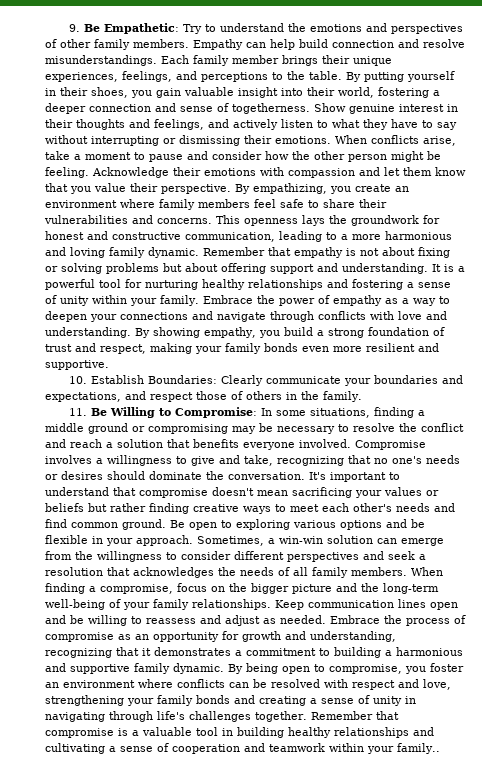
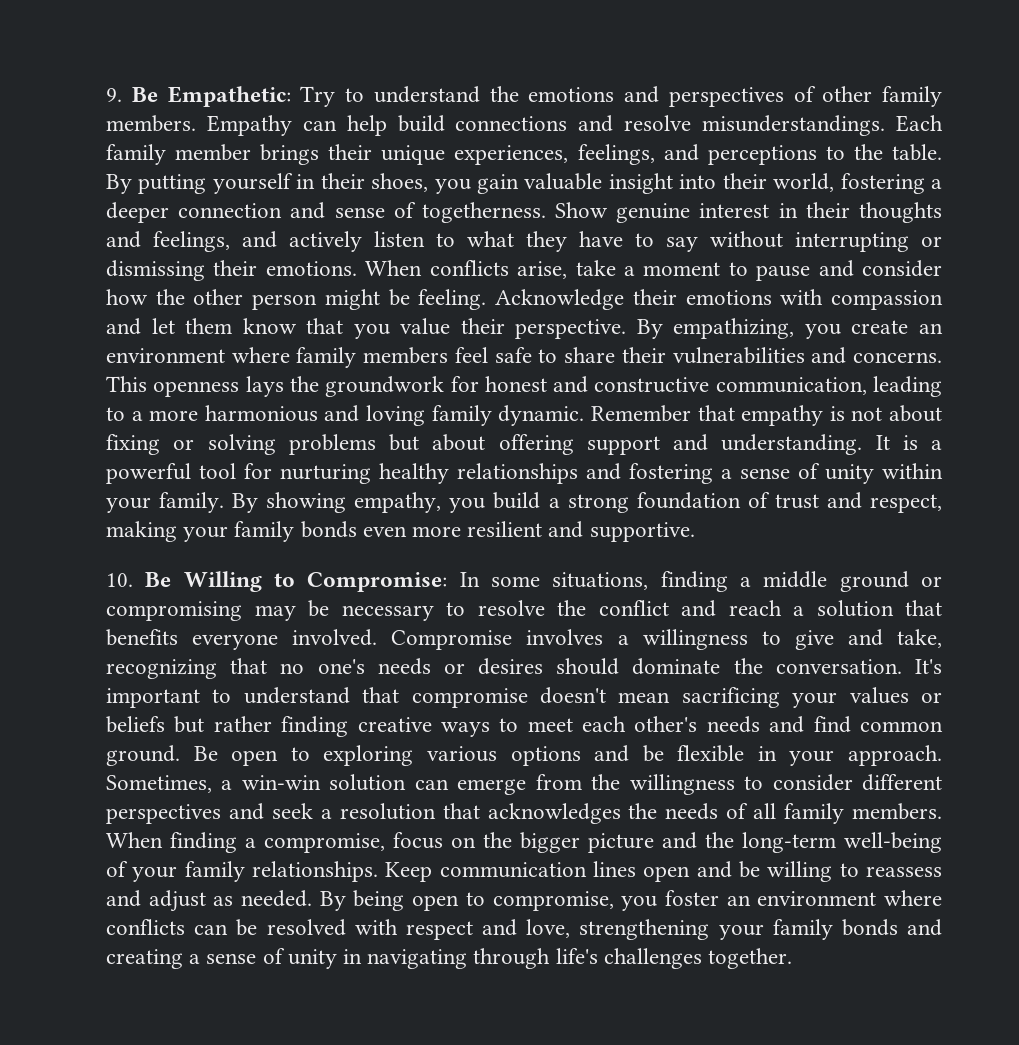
[332,40,394,48] connection -> [455,116,568,131] connections
[202,295,450,306] [45,311,447,322] [45,327,131,338] Embrace the power of empathy as a way to deepen your connections and navigate through conflicts with love and understanding. -> (225, 502) none
[90,375,463,386] [45,391,362,402] [68,408,87,416] Establish Boundaries: Clearly communicate your boundaries and expectations, and respect those of others in the family. // 11. -> (133, 580) none
[330,615,466,626] [45,631,396,642] [45,647,463,658] [45,663,224,674] Embrace the process of compromise as an opportunity for growth and understanding, recognizing that it demonstrates a commitment to building a harmonious and supportive family dynamic. -> (313, 898) none
[310,711,399,720] [45,727,434,738] [45,743,440,754] Remember that compromise is a valuable tool in building healthy relationships and cultivating a sense of cooperation and teamwork within your family.. -> (793, 958) none

